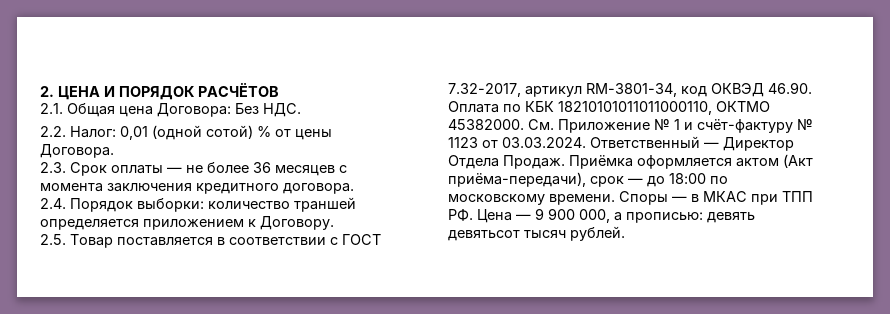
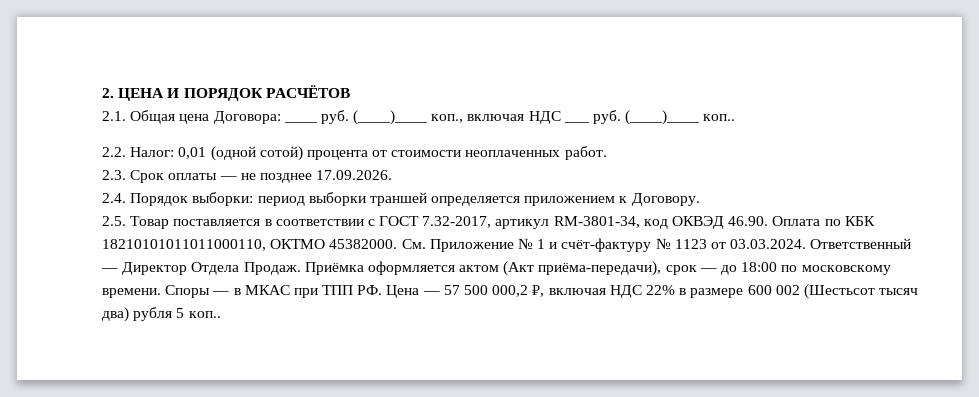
[235,103,301,117] Без НДС. -> [283,110,736,125] ____ руб. (____)____ коп., включая НДС ___ руб. (____)____ коп..
[257,126,332,140] [40,144,114,158] % от цены Договора. -> [306,146,607,160] процента от стоимости неоплаченных работ.
[207,162,347,176] [40,183,354,194] более 36 месяцев с момента заключения кредитного договора. -> [259,170,393,183] позднее 17.09.2026.
[208,201,290,209] количество -> [257,192,366,206] период выборки
[535,208,755,223] [448,226,625,241] 9 900 000, а прописью: девять девятьсот тысяч рублей. -> [443,284,919,299] [102,307,221,322] 57 500 000,2 ₽, включая НДС 22% в размере 600 002 (Шестьсот тысяч два) рубля 5 коп..

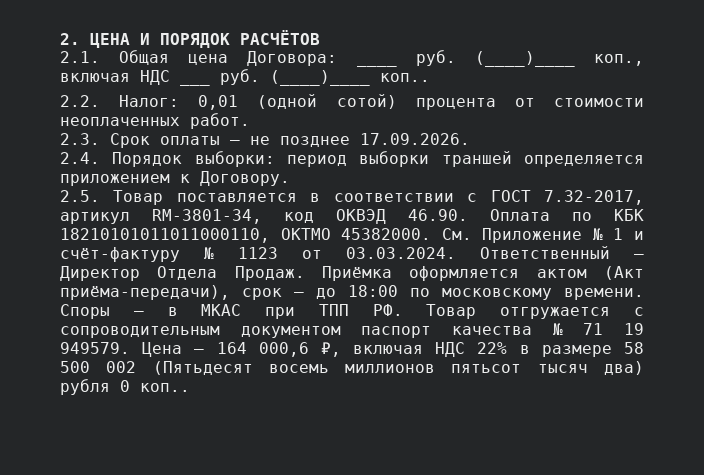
[386,285,529,298] Цена — 57 500 000,2 -> [426,304,644,319] [60,323,644,338] [60,342,309,357] Товар отгружается с сопроводительным документом паспорт качества № 71 19 949579. Цена — 164 000,6
[747,284,875,299] 600 002 (Шестьсот -> [624,342,644,354] [60,361,522,375] 58 500 002 (Пятьдесят восемь миллионов пятьсот
[176,308,185,318] 5 -> [120,380,130,392] 0

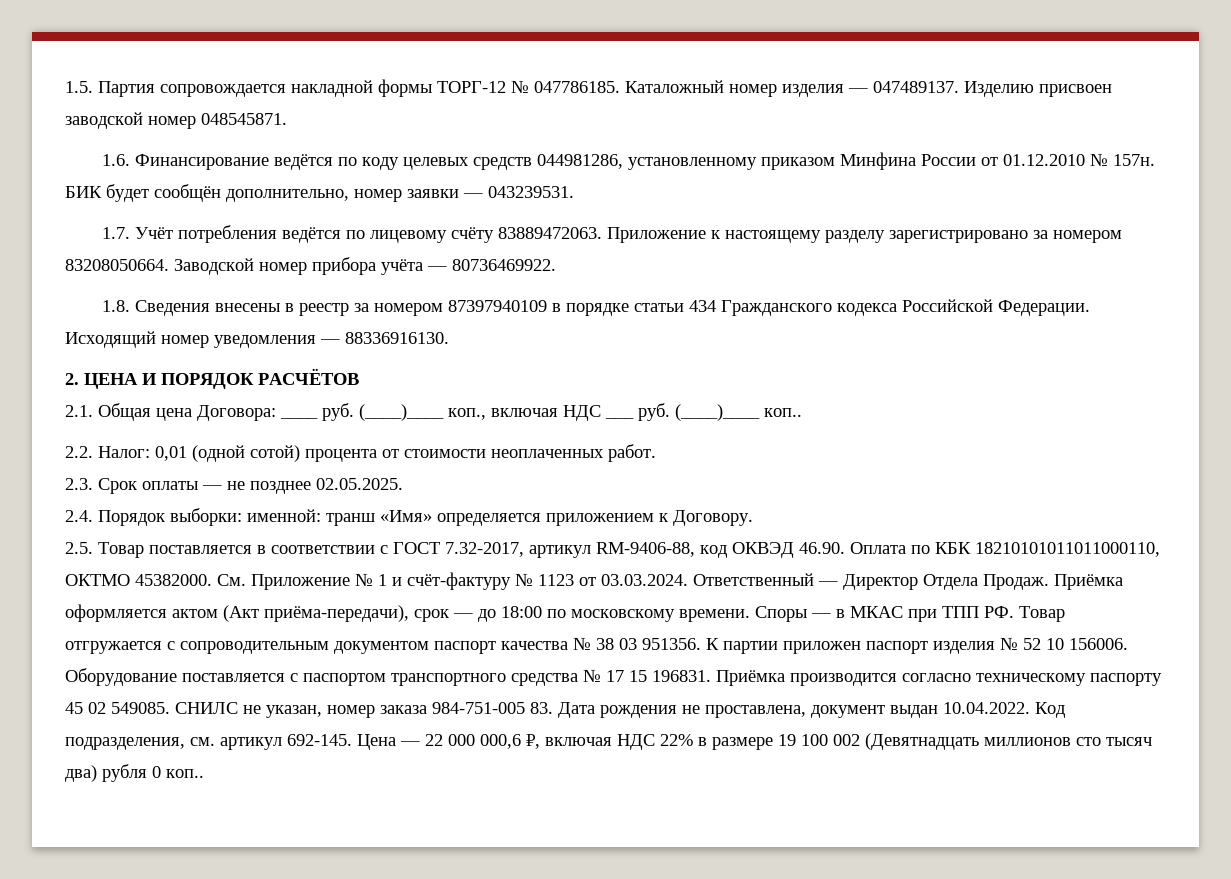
(60, 39) none -> [65,79,1112,97] [65,112,287,129] [102,152,1156,170] [65,184,574,202] [102,225,1123,243] [65,257,556,275] [102,299,1091,316] [65,331,449,348] 1.5. Партия сопровождается накладной формы ТОРГ-12 № 047786185. Каталожный номер изделия — 047489137. Изделию присвоен заводской номер 048545871. // 1.6. Финансирование ведётся по коду целевых средств 044981286, установленному приказом Минфина России от 01.12.2010 № 157н. БИК будет сообщён дополнительно, номер заявки — 043239531. // 1.7. Учёт потребления ведётся по лицевому счёту 83889472063. Приложение к настоящему разделу зарегистрировано за номером 83208050664. Заводской номер прибора учёта — 80736469922. // 1.8. Сведения внесены в реестр за номером 87397940109 в порядке статьи 434 Гражданского кодекса Российской Федерации. Исходящий номер уведомления — 88336916130. //
[360,133,470,145] 17.09.2026. -> [316,478,403,490] 02.05.2025.
[287,151,512,167] период выборки траншей -> [247,509,432,526] именной: транш «Имя»
[152,209,262,224] RM-3801-34, -> [596,542,695,557] RM-9406-88,
[583,323,644,335] [60,342,247,357] 71 19 949579. Цена — 164 -> [596,637,1128,654] [65,668,1162,686] [65,702,1065,718] [65,734,475,750] 38 03 951356. К партии приложен паспорт изделия № 52 10 156006. Оборудование поставляется с паспортом транспортного средства № 17 15 196831. Приёмка производится согласно техническому паспорту 45 02 549085. СНИЛС не указан, номер заказа 984-751-005 83. Дата рождения не проставлена, документ выдан 10.04.2022. Код подразделения, см. артикул 692-145. Цена — 22 000
[624,342,644,354] [60,361,522,375] 58 500 002 (Пятьдесят восемь миллионов пятьсот -> [778,733,1101,750] 19 100 002 (Девятнадцать миллионов сто

